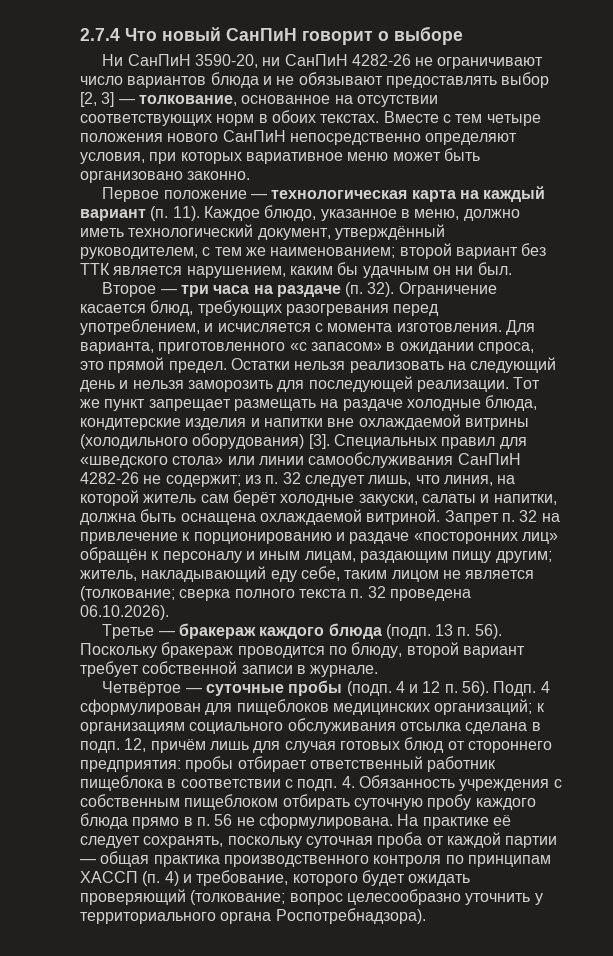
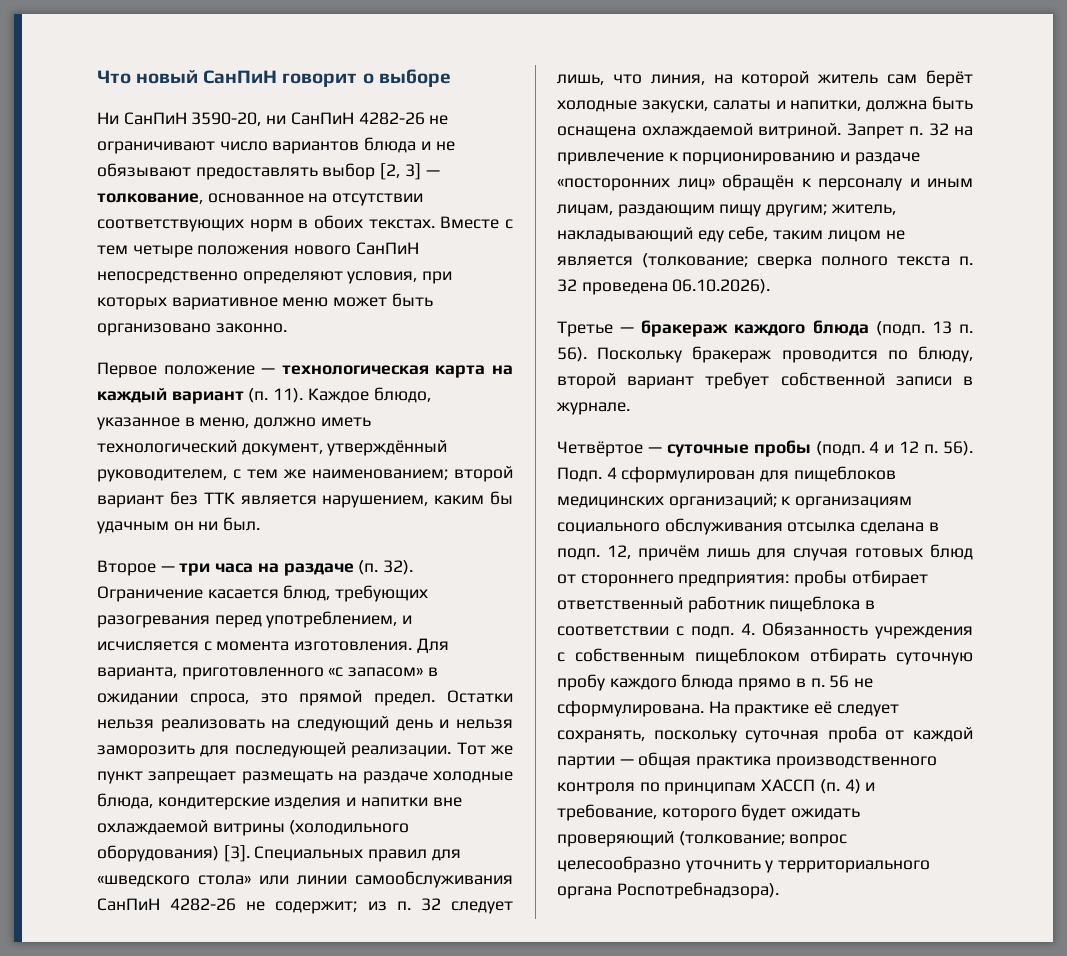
[80,28,120,41] 2.7.4 -> (97, 77) none

